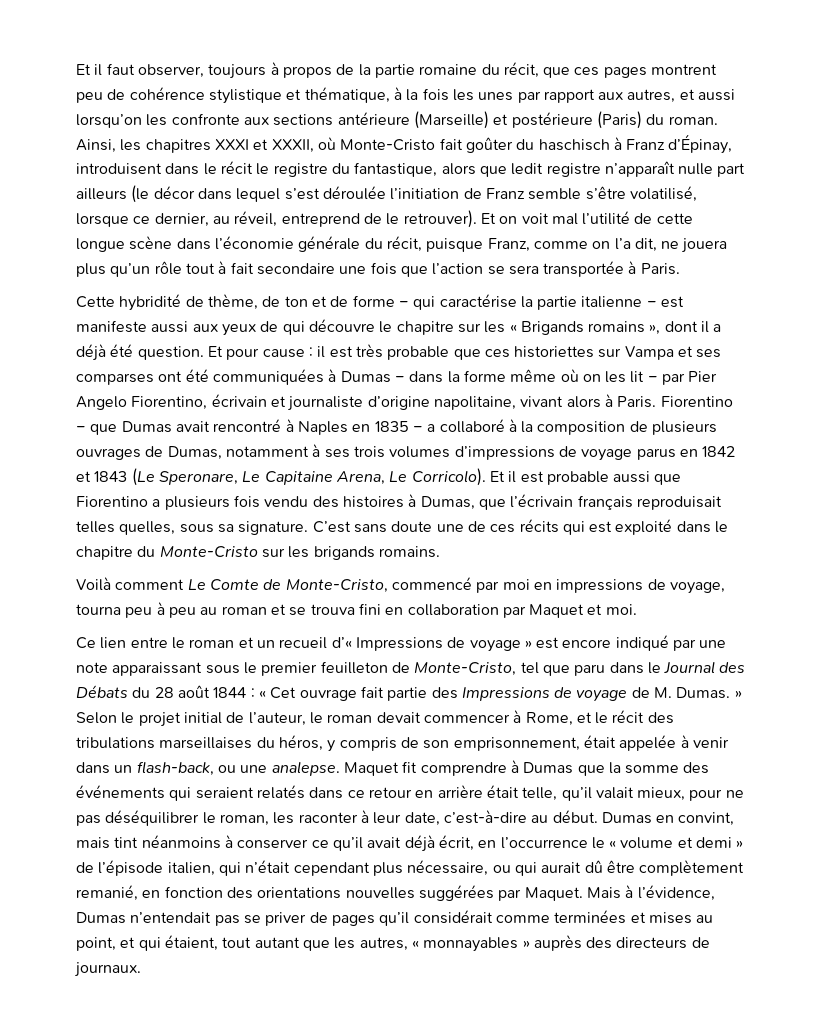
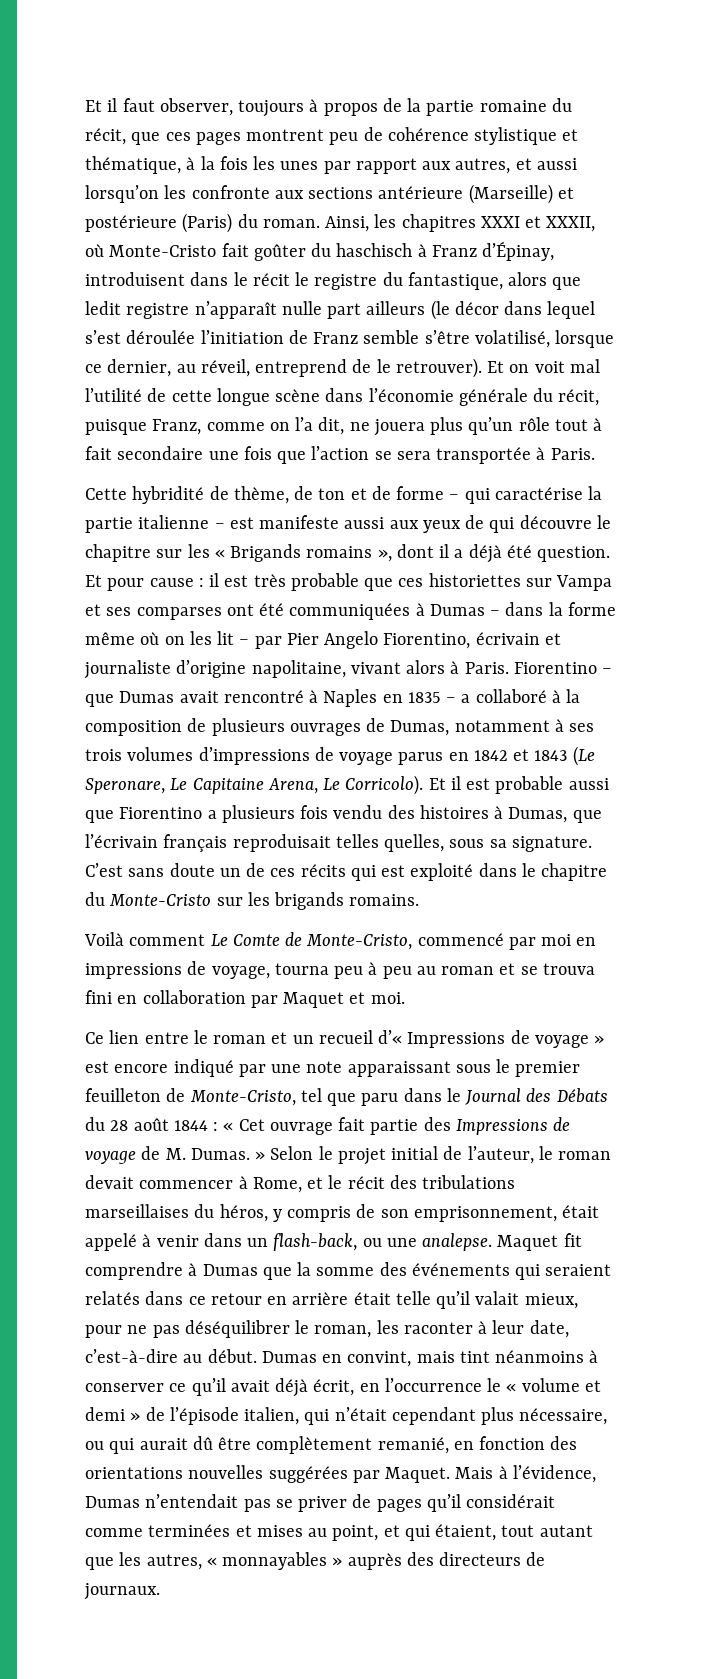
[436,524,464,532] une -> [219,868,241,877] un
[619,735,677,751] appelée -> [85,1233,137,1251] appelé
[522,787,558,801] telle, -> [395,1291,431,1305] telle

